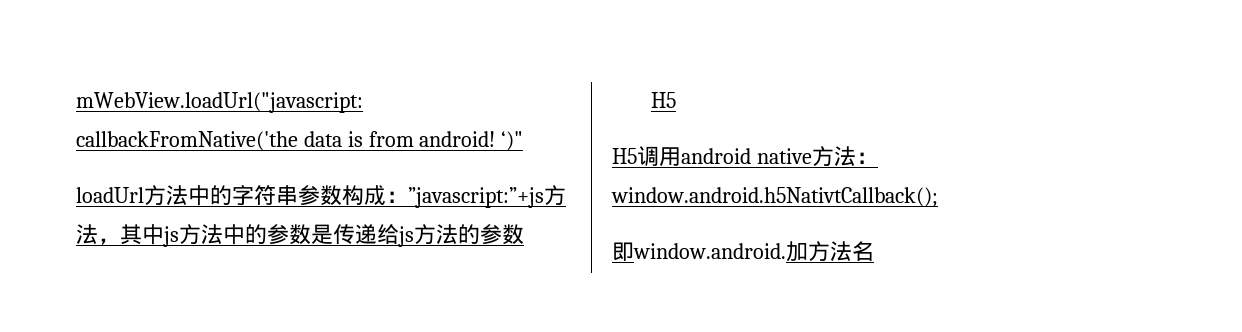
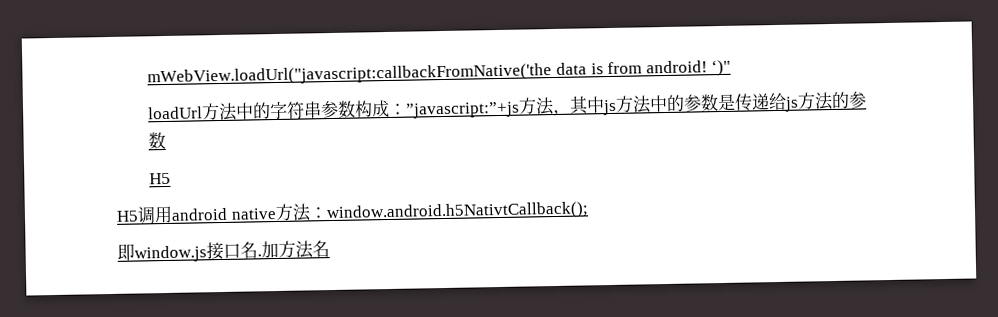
[633,243,786,259] window.android. -> [134,241,262,263] window.js接口名.

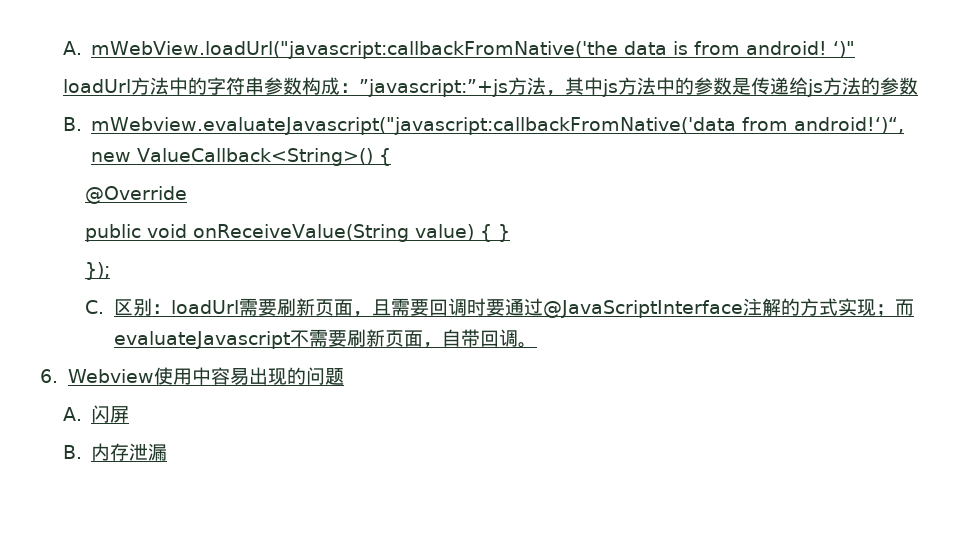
(147, 75) none -> [62,41,82,55] A.
[149,172,172,185] [116,201,589,225] [117,240,330,263] H5 // H5调用android native方法：window.android.h5NativtCallback(); // 即window.js接口名.加方法名 -> [62,117,905,135] [91,148,392,166] [85,186,188,204] [85,224,511,242] [85,262,111,280] [85,298,914,318] [113,329,537,349] [40,367,345,385] [62,405,130,423] [62,443,168,461] B. mWebview.evaluateJavascript("javascript:callbackFromNative('data from android!‘)“, new ValueCallback<String>() { // @Override // public void onReceiveValue(String value) { } // }); // C.区别：loadUrl需要刷新页面，且需要回调时要通过@JavaScriptInterface注解的方式实现；而evaluateJavascript不需要刷新页面，自带回调。 // 6. Webview使用中容易出现的问题 // A.闪屏 // B.内存泄漏

